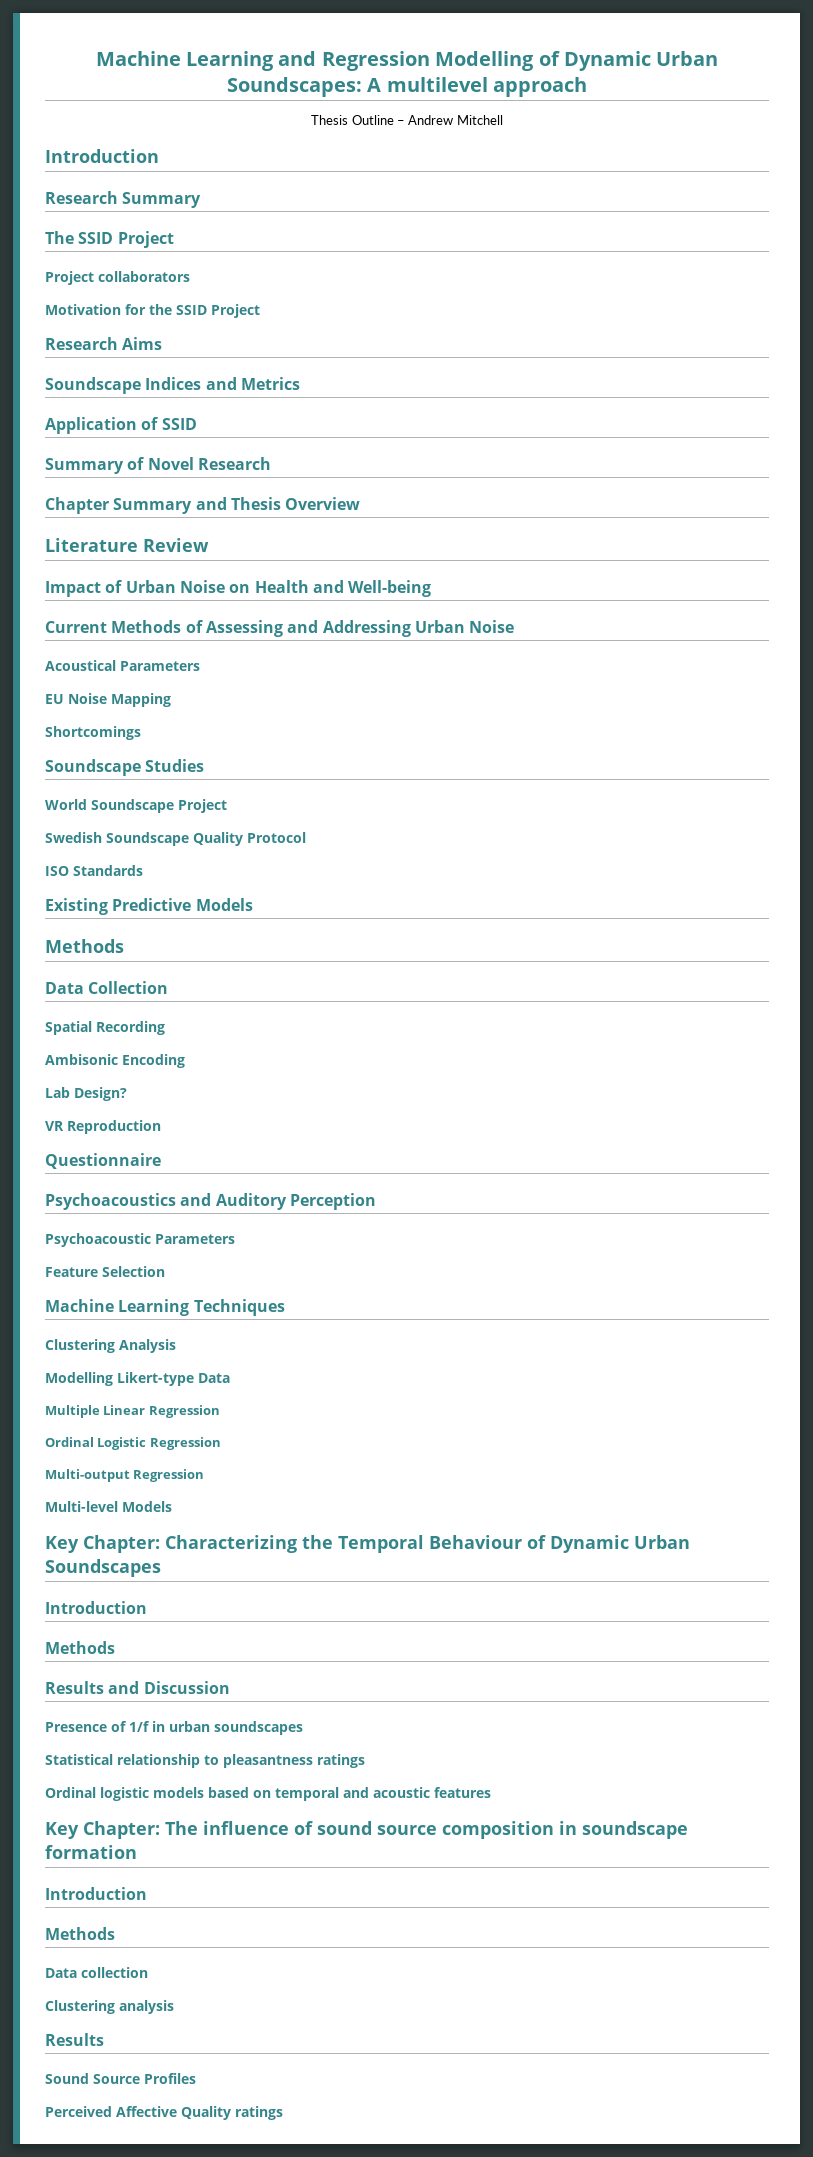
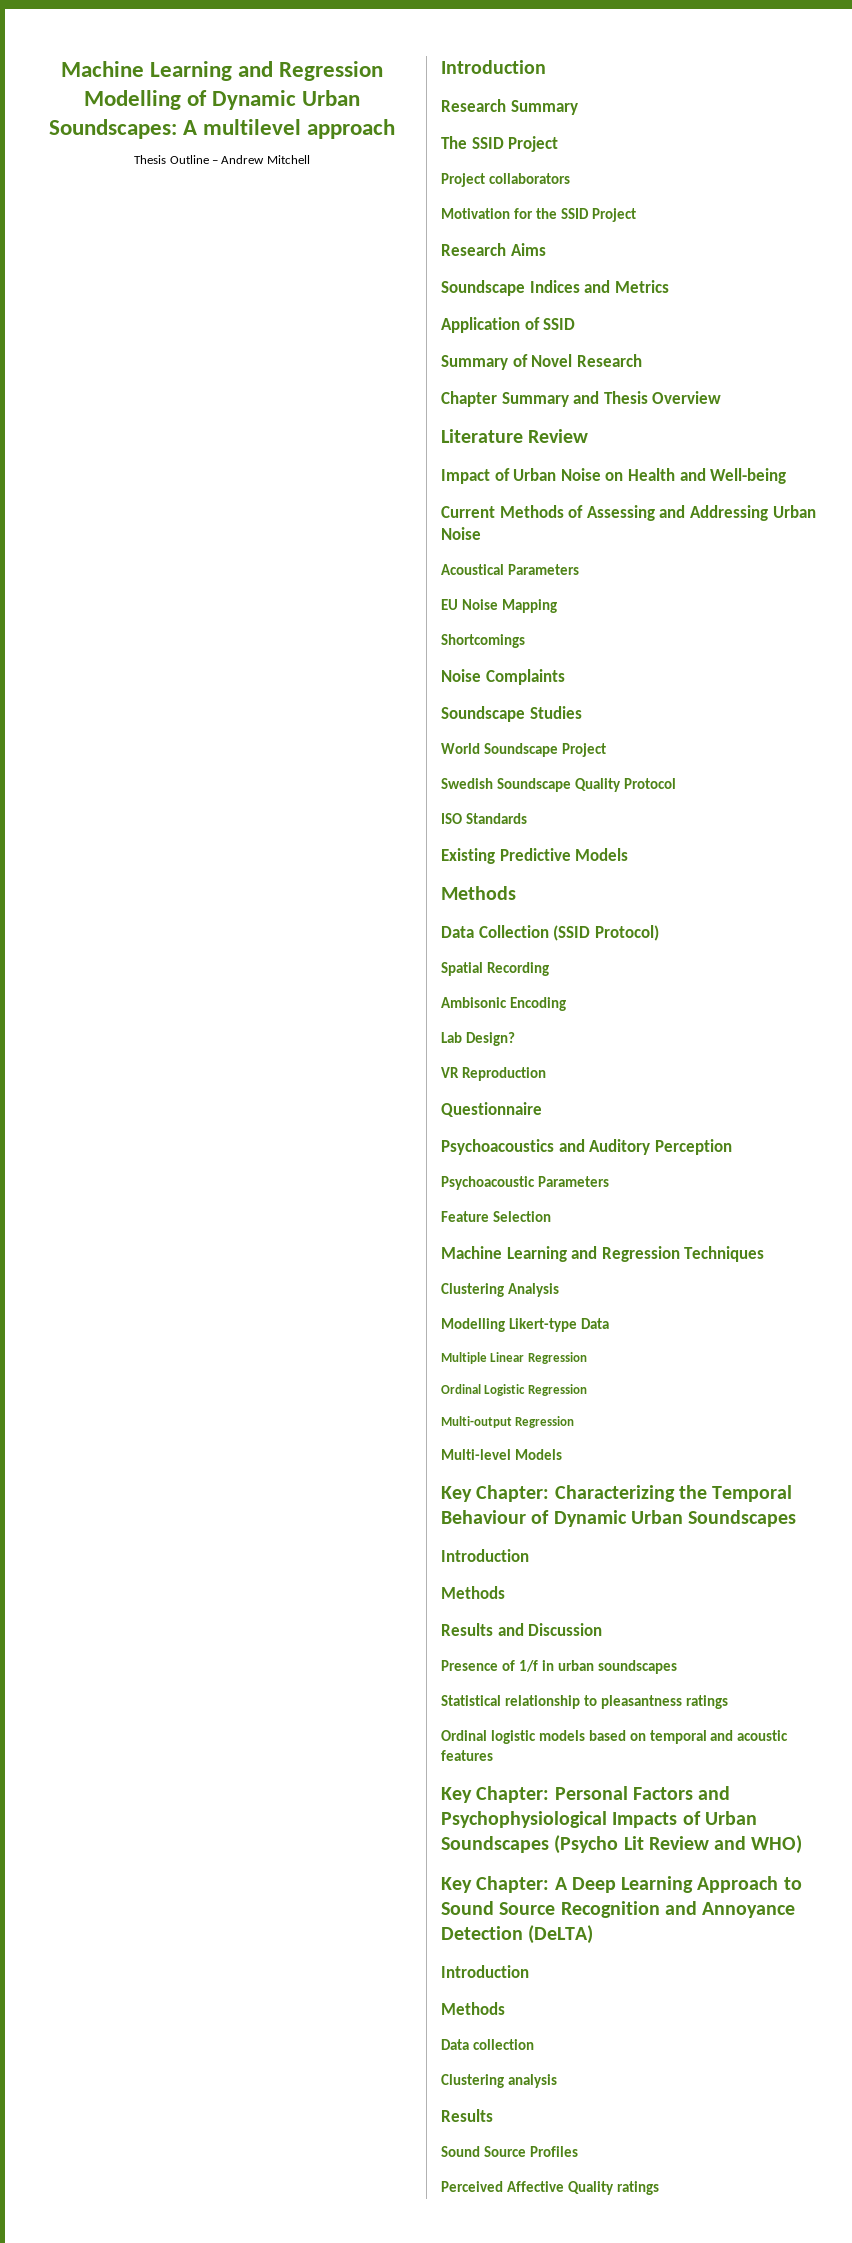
(141, 733) none -> [441,669,565,685] // Noise Complaints
(169, 987) none -> [553,925,659,941] (SSID Protocol)
(190, 1307) none -> [571,1246,680,1262] and Regression
[165,1821,688,1839] [45,1845,137,1859] The influence of sound source composition in soundscape formation -> [554,1786,731,1800] [441,1811,757,1828] [441,1835,803,1854] [441,1876,802,1893] [441,1901,796,1918] [441,1925,594,1944] Personal Factors and Psychophysiological Impacts of Urban Soundscapes (Psycho Lit Review and WHO) // Key Chapter: A Deep Learning Approach to Sound Source Recognition and Annoyance Detection (DeLTA)

